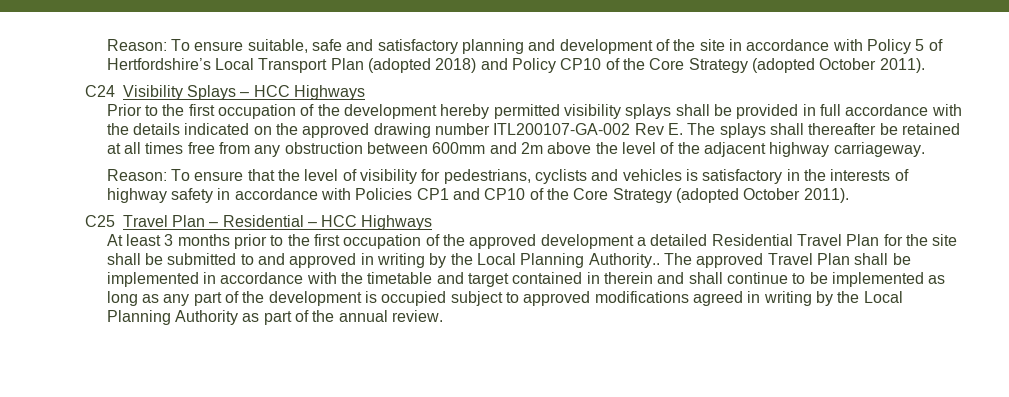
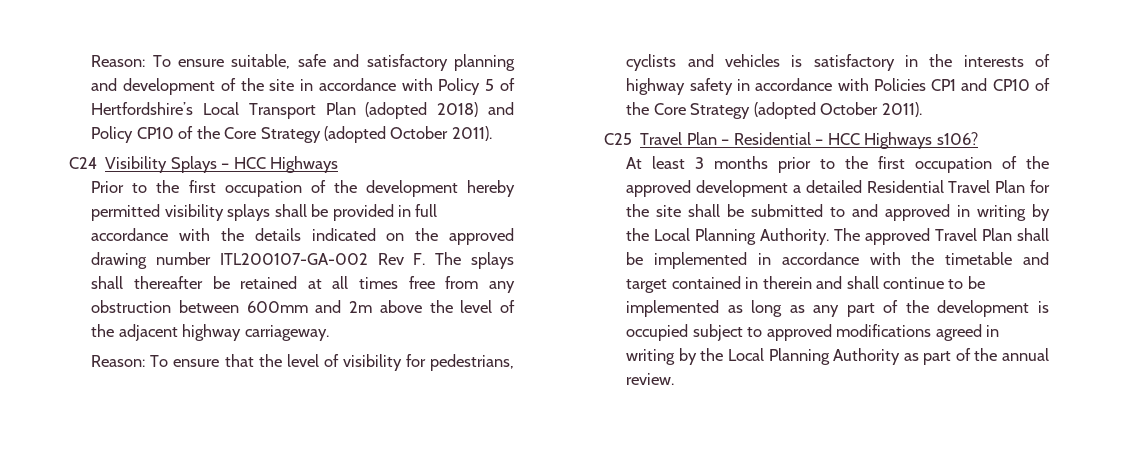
[668,123,684,135] E. -> [413,253,426,265] F.
(433, 222) none -> [936,132,978,145] s106?
[588,253,660,268] Authority.. -> [760,228,830,245] Authority.

